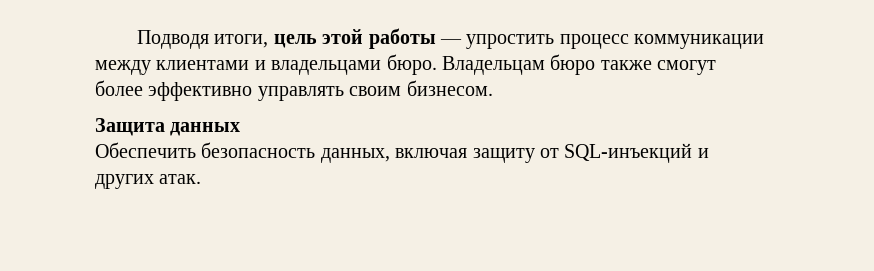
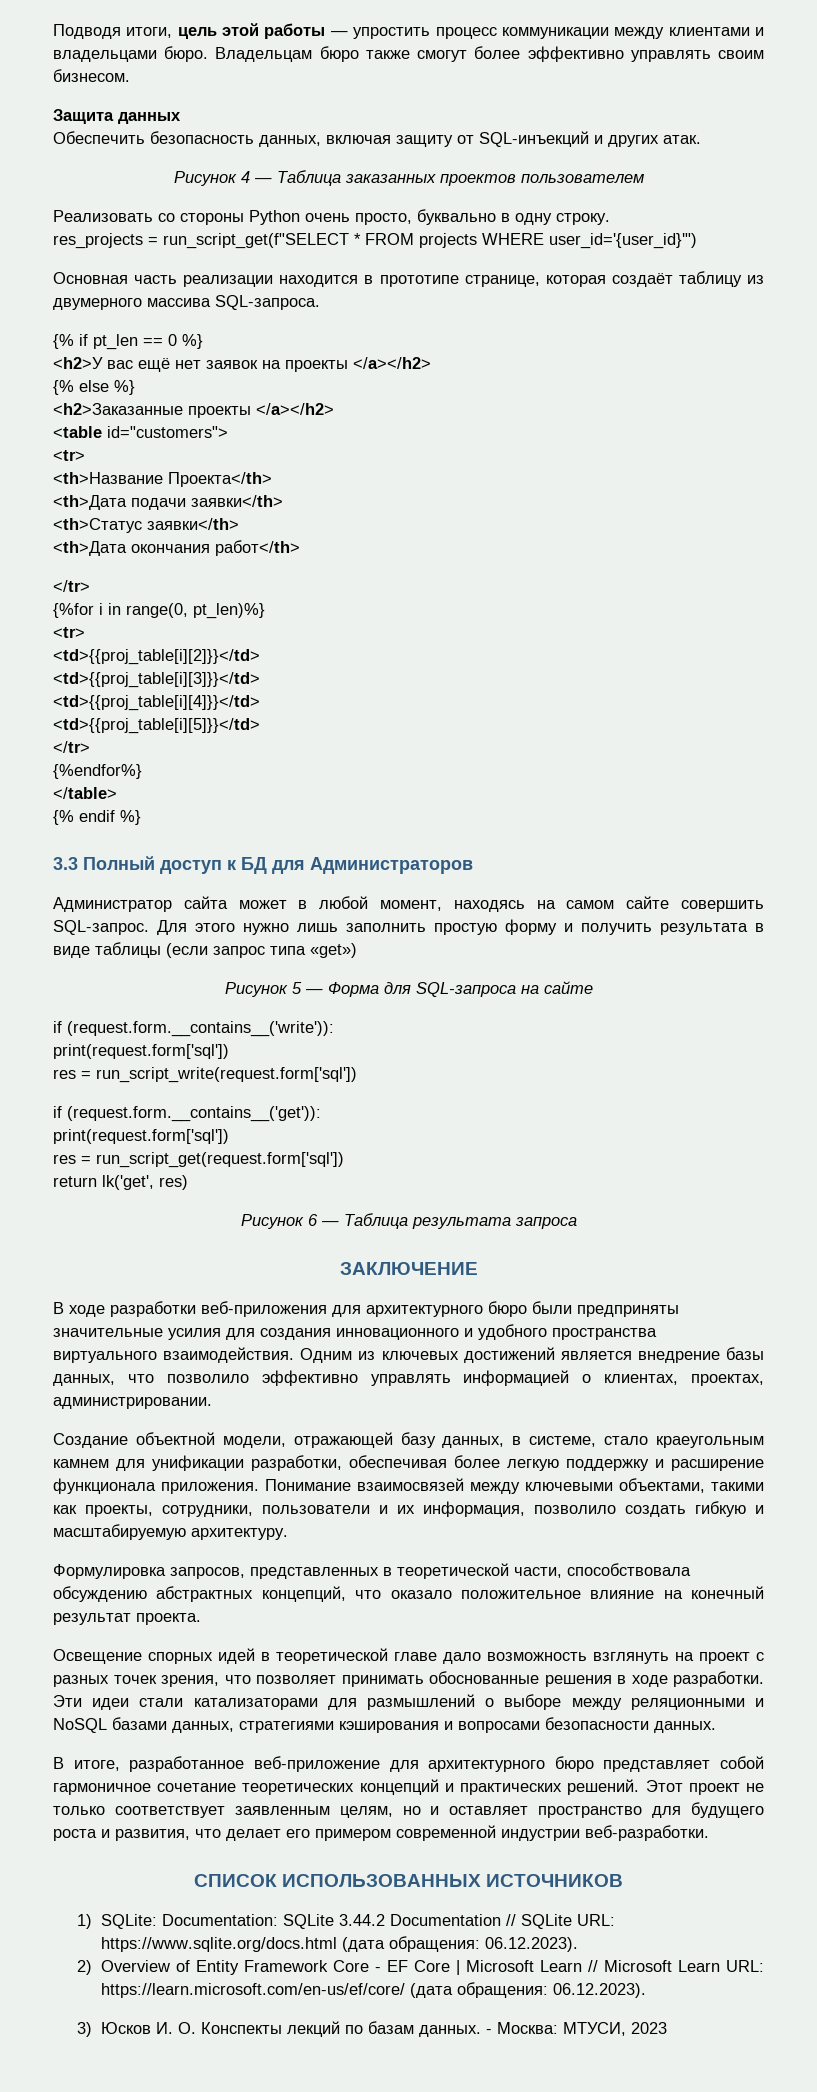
(202, 179) none -> [173,170,644,186] [53,209,610,225] [53,233,697,249] [53,271,765,287] [53,295,320,310] [53,334,203,350] [53,357,431,372] [53,380,135,395] [53,403,334,418] [53,426,228,438] [53,450,85,461] [53,472,272,487] [53,495,283,510] [53,518,239,533] [53,540,300,556] [53,580,90,592] [53,603,265,619] [53,627,85,638] [53,649,260,665] [53,672,260,688] [53,695,260,711] [53,718,260,734] [53,741,90,753] [53,764,142,779] [53,787,117,799] [53,810,141,825] [53,856,473,874] [53,896,764,912] [53,919,764,935] [53,942,357,958] [224,981,593,997] [53,1021,334,1037] [53,1044,229,1059] [53,1067,357,1083] [53,1106,321,1122] [53,1129,229,1144] [53,1152,344,1168] [53,1175,188,1190] [240,1213,577,1229] [339,1262,478,1275] [53,1301,679,1317] [53,1324,657,1340] [53,1347,764,1363] [53,1370,764,1386] [53,1397,212,1409] [53,1432,765,1448] [53,1455,764,1471] [53,1478,764,1494] [53,1501,764,1517] [53,1524,288,1540] [53,1563,691,1579] [53,1586,764,1602] [53,1613,201,1625] [53,1648,764,1664] [53,1671,764,1687] [53,1694,765,1710] [53,1717,716,1733] [53,1756,764,1772] [53,1779,764,1795] [53,1802,765,1818] [53,1825,709,1841] [193,1874,624,1887] [76,1914,615,1929] [100,1936,578,1952] [76,1960,764,1975] [100,1982,646,1998] [76,2021,667,2037] // Рисунок 4 — Таблица заказанных проектов пользователем // Реализовать со стороны Python очень просто, буквально в одну строку. // res_projects = run_script_get(f"SELECT * FROM projects WHERE user_id='{user_id}'") // Основная часть реализации находится в прототипе странице, которая создаёт таблицу из двумерного массива SQL-запроса. // {% if pt_len == 0 %} // <h2>У вас ещё нет заявок на проекты </a></h2> // {% else %} // <h2>Заказанные проекты </a></h2> // <table id="customers"> // <tr> // <th>Название Проекта</th> // <th>Дата подачи заявки</th> // <th>Статус заявки</th> // <th>Дата окончания работ</th> // </tr> // {%for i in range(0, pt_len)%} // <tr> // <td>{{proj_table[i][2]}}</td> // <td>{{proj_table[i][3]}}</td> // <td>{{proj_table[i][4]}}</td> // <td>{{proj_table[i][5]}}</td> // </tr> // {%endfor%} // </table> // {% endif %} // 3.3 Полный доступ к БД для Администраторов // Администратор сайта может в любой момент, находясь на самом сайте совершить SQL-запрос. Для этого нужно лишь заполнить простую форму и получить результата в виде таблицы (если запрос типа «get») // Рисунок 5 — Форма для SQL-запроса на сайте // if (request.form.__contains__('write')): // print(request.form['sql']) // res = run_script_write(request.form['sql']) // if (request.form.__contains__('get')): // print(request.form['sql']) // res = run_script_get(request.form['sql']) // return lk('get', res) // Рисунок 6 — Таблица результата запроса // ЗАКЛЮЧЕНИЕ // В ходе разработки веб-приложения для архитектурного бюро были предприняты значительные усилия для создания инновационного и удобного пространства виртуального взаимодействия. Одним из ключевых достижений является внедрение базы данных, что позволило эффективно управлять информацией о клиентах, проектах, администрировании. // Создание объектной модели, отражающей базу данных, в системе, стало краеугольным камнем для унификации разработки, обеспечивая более легкую поддержку и расширение функционала приложения. Понимание взаимосвязей между ключевыми объектами, такими как проекты, сотрудники, пользователи и их информация, позволило создать гибкую и масштабируемую архитектуру. // Формулировка запросов, представленных в теоретической части, способствовала обсуждению абстрактных концепций, что оказало положительное влияние на конечный результат проекта. // Освещение спорных идей в теоретической главе дало возможность взглянуть на проект с разных точек зрения, что позволяет принимать обоснованные решения в ходе разработки. Эти идеи стали катализаторами для размышлений о выборе между реляционными и NoSQL базами данных, стратегиями кэширования и вопросами безопасности данных. // В итоге, разработанное веб-приложение для архитектурного бюро представляет собой гармоничное сочетание теоретических концепций и практических решений. Этот проект не только соответствует заявленным целям, но и оставляет пространство для будущего роста и развития, что делает его примером современной индустрии веб-разработки. // СПИСОК ИСПОЛЬЗОВАННЫХ ИСТОЧНИКОВ // 1) SQLite: Documentation: SQLite 3.44.2 Documentation // SQLite URL: https://www.sqlite.org/docs.html (дата обращения: 06.12.2023). // 2) Overview of Entity Framework Core - EF Core | Microsoft Learn // Microsoft Learn URL: https://learn.microsoft.com/en-us/ef/core/ (дата обращения: 06.12.2023). // 3) Юсков И. О. Конспекты лекций по базам данных. - Москва: МТУСИ, 2023

